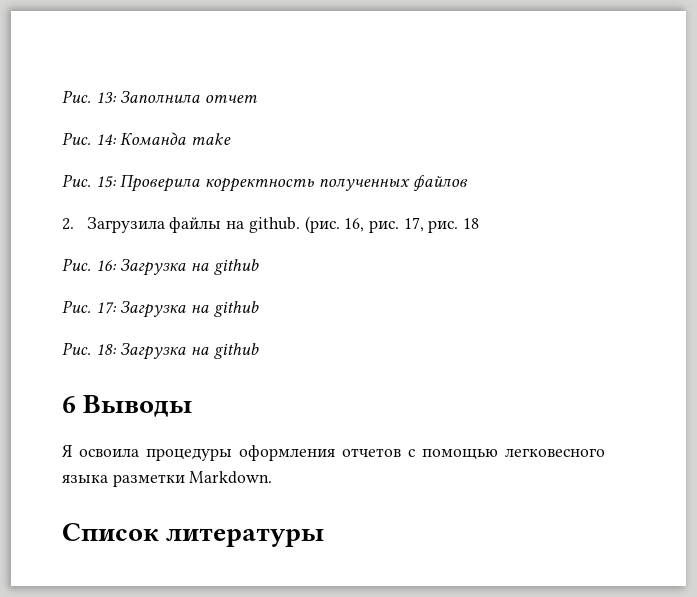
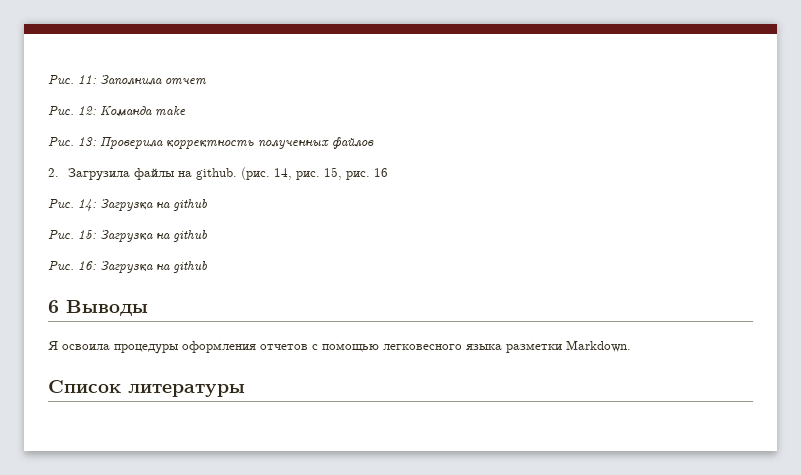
[62,90,117,103] Рис. 13: -> [48,75,96,84] Рис. 11:
[95,134,117,145] 14: -> [78,106,96,115] 12:
[95,176,117,188] 15: -> [78,137,96,146] 13:
[344,217,480,233] [62,258,259,276] [62,300,259,318] [62,342,117,355] 16, рис. 17, рис. 18 // Рис. 16: Загрузка на github // Рис. 17: Загрузка на github // Рис. 18: -> [274,167,389,180] [48,199,207,211] [48,230,207,242] [48,261,96,270] 14, рис. 15, рис. 16 // Рис. 14: Загрузка на github // Рис. 15: Загрузка на github // Рис. 16:

